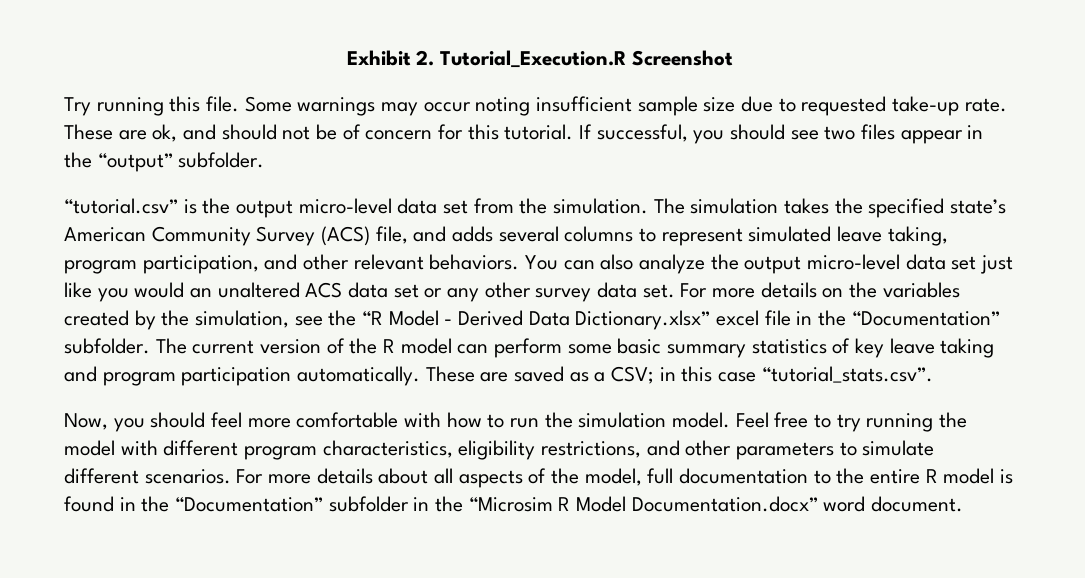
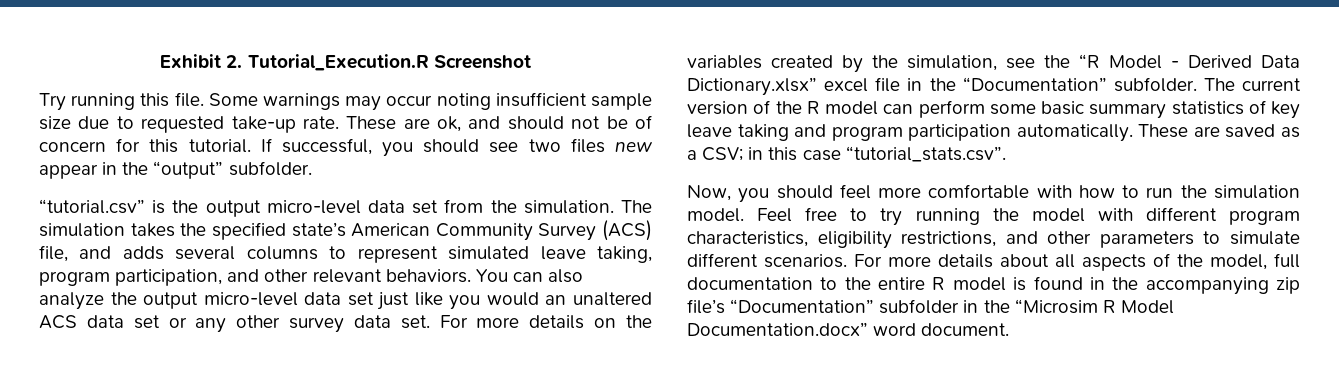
(896, 132) none -> [614,141,653,152] new
(170, 504) none -> [1145,277,1300,295] [687,299,725,314] accompanying zip file’s

